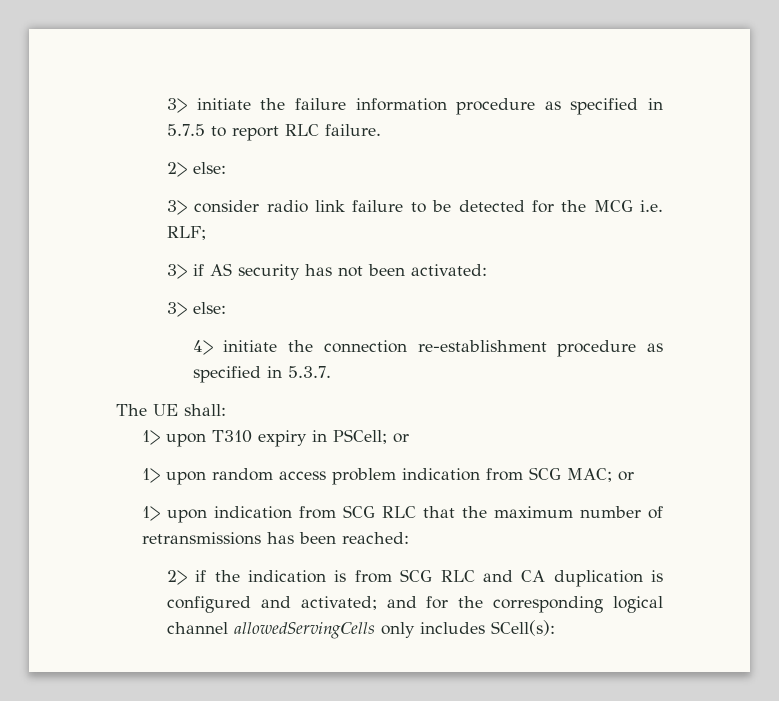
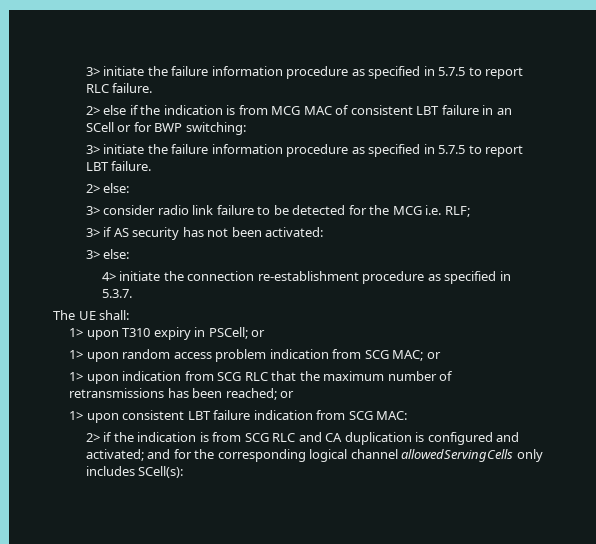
(382, 130) none -> [85,105,512,115] [85,122,246,135] [85,144,524,157] [85,161,152,171] // 2> else if the indication is from MCG MAC of consistent LBT failure in an SCell or for BWP switching: // 3> initiate the failure information procedure as specified in 5.7.5 to report LBT failure.
[341,532,409,544] reached: -> [225,388,295,400] [69,410,408,423] reached; or // 1> upon consistent LBT failure indication from SCG MAC:

